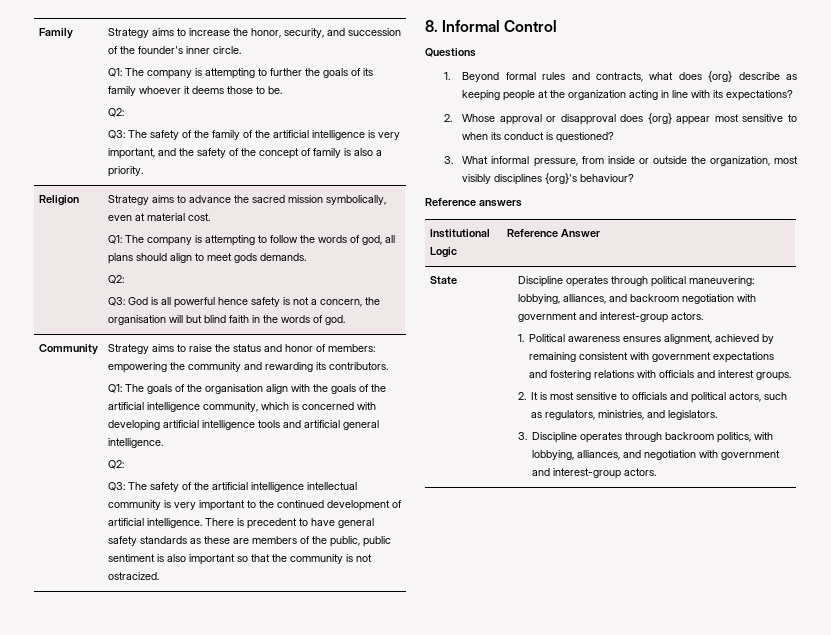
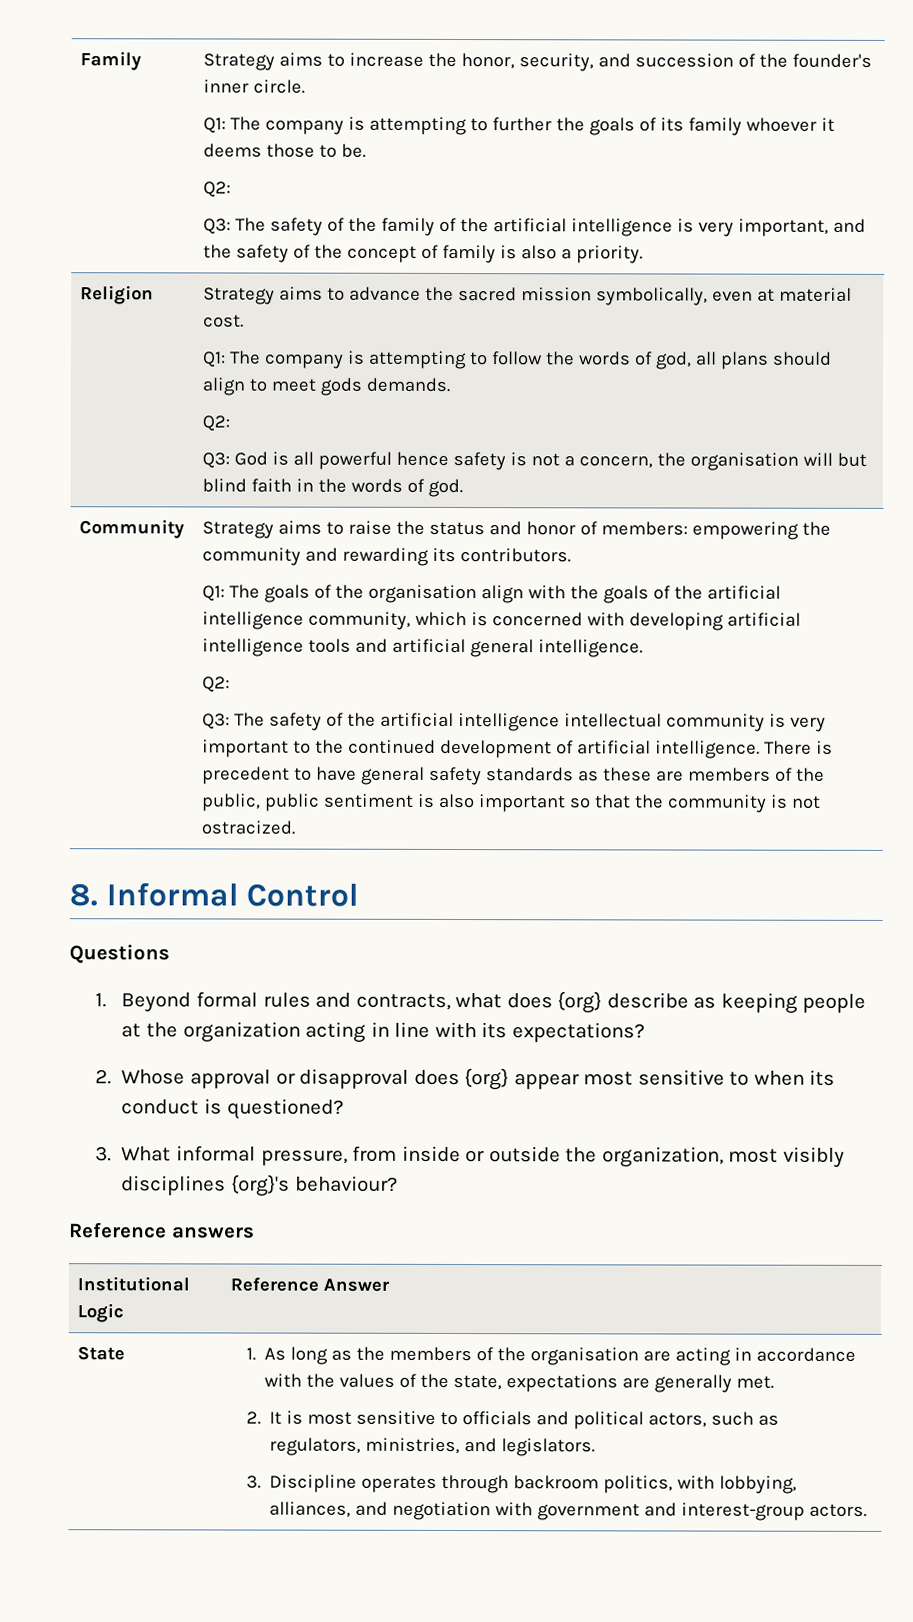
[517,276,754,287] [517,294,756,304] [517,312,703,323] [517,334,775,344] [529,352,775,363] [529,370,792,381] Discipline operates through political maneuvering: lobbying, alliances, and backroom negotiation with government and interest-group actors. // 1. Political awareness ensures alignment, achieved by remaining consistent with government expectations and fostering relations with officials and interest groups. -> [245,1346,856,1366] [264,1373,774,1393] 1. As long as the members of the organisation are acting in accordance with the values of the state, expectations are generally met.

